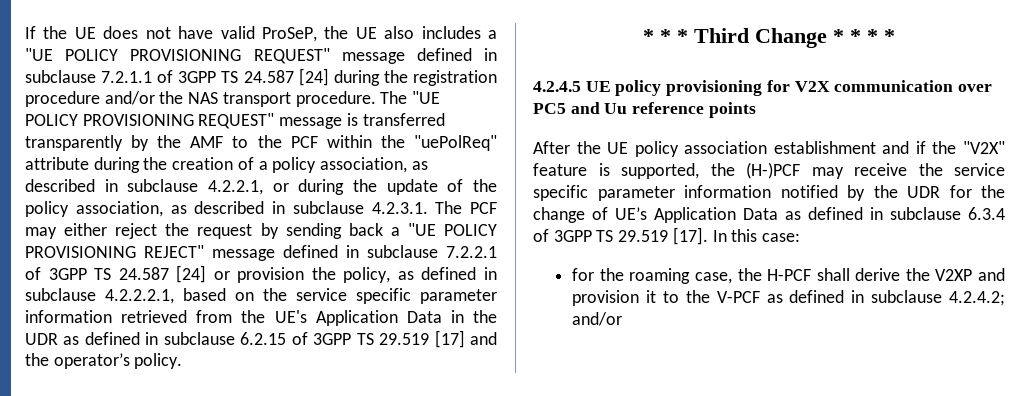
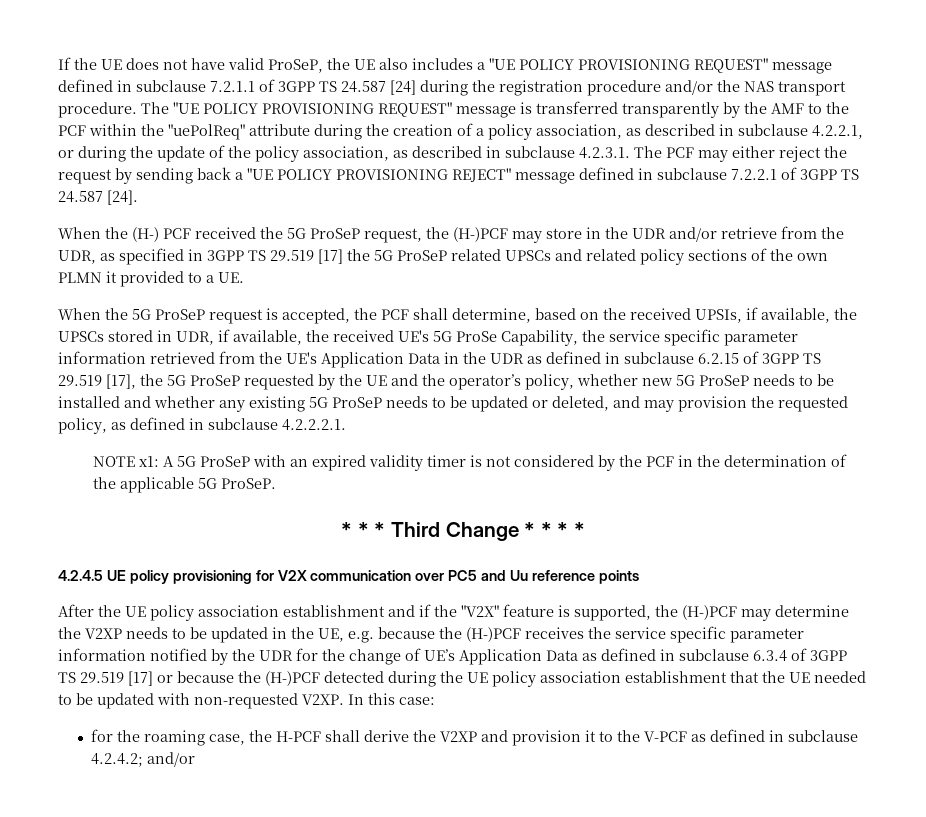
[176,265,498,283] [25,288,254,304] [24] or provision the policy, as defined in subclause 4.2.2.2.1, based on -> [107,190,138,205] [58,226,844,243] [58,248,828,265] [58,271,244,287] [58,307,857,324] [58,329,578,346] [24]. // When the (H-) PCF received the 5G ProSeP request, the (H-)PCF may store in the UDR and/or retrieve from the UDR, as specified in 3GPP TS 29.519 [17] the 5G ProSeP related UPSCs and related policy sections of the own PLMN it provided to a UE. // When the 5G ProSeP request is accepted, the PCF shall determine, based on the received UPSIs, if available, the UPSCs stored in UDR, if available, the received UE's 5G ProSe Capability,
[434,330,497,348] [25,353,183,369] [17] and the operator’s policy. -> [106,374,834,390] [58,396,848,412] [58,417,346,434] [92,454,847,471] [92,477,276,493] [17], the 5G ProSeP requested by the UE and the operator’s policy, whether new 5G ProSeP needs to be installed and whether any existing 5G ProSeP needs to be updated or deleted, and may provision the requested policy, as defined in subclause 4.2.2.2.1. // NOTE x1: A 5G ProSeP with an expired validity timer is not considered by the PCF in the determination of the applicable 5G ProSeP.
[854,163,907,176] receive -> [775,605,849,617] [58,627,584,643] determine the V2XP needs to be updated in the UE, e.g. because the (H-)PCF receives
[672,227,708,245] [17]. -> [128,671,866,687] [58,693,344,709] [17] or because the (H-)PCF detected during the UE policy association establishment that the UE needed to be updated with non-requested V2XP.

